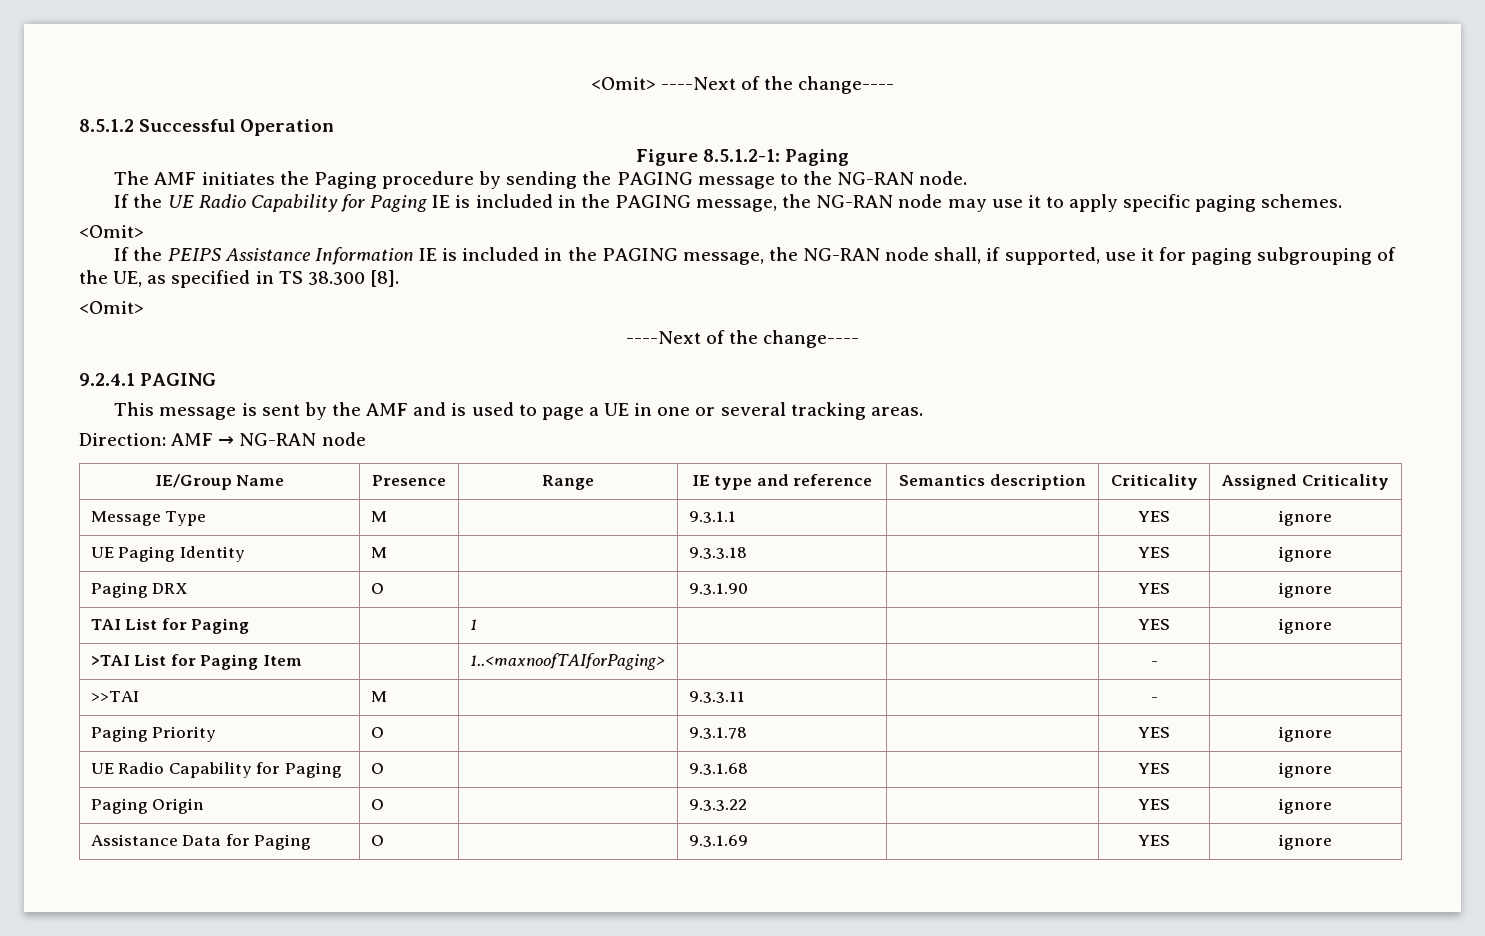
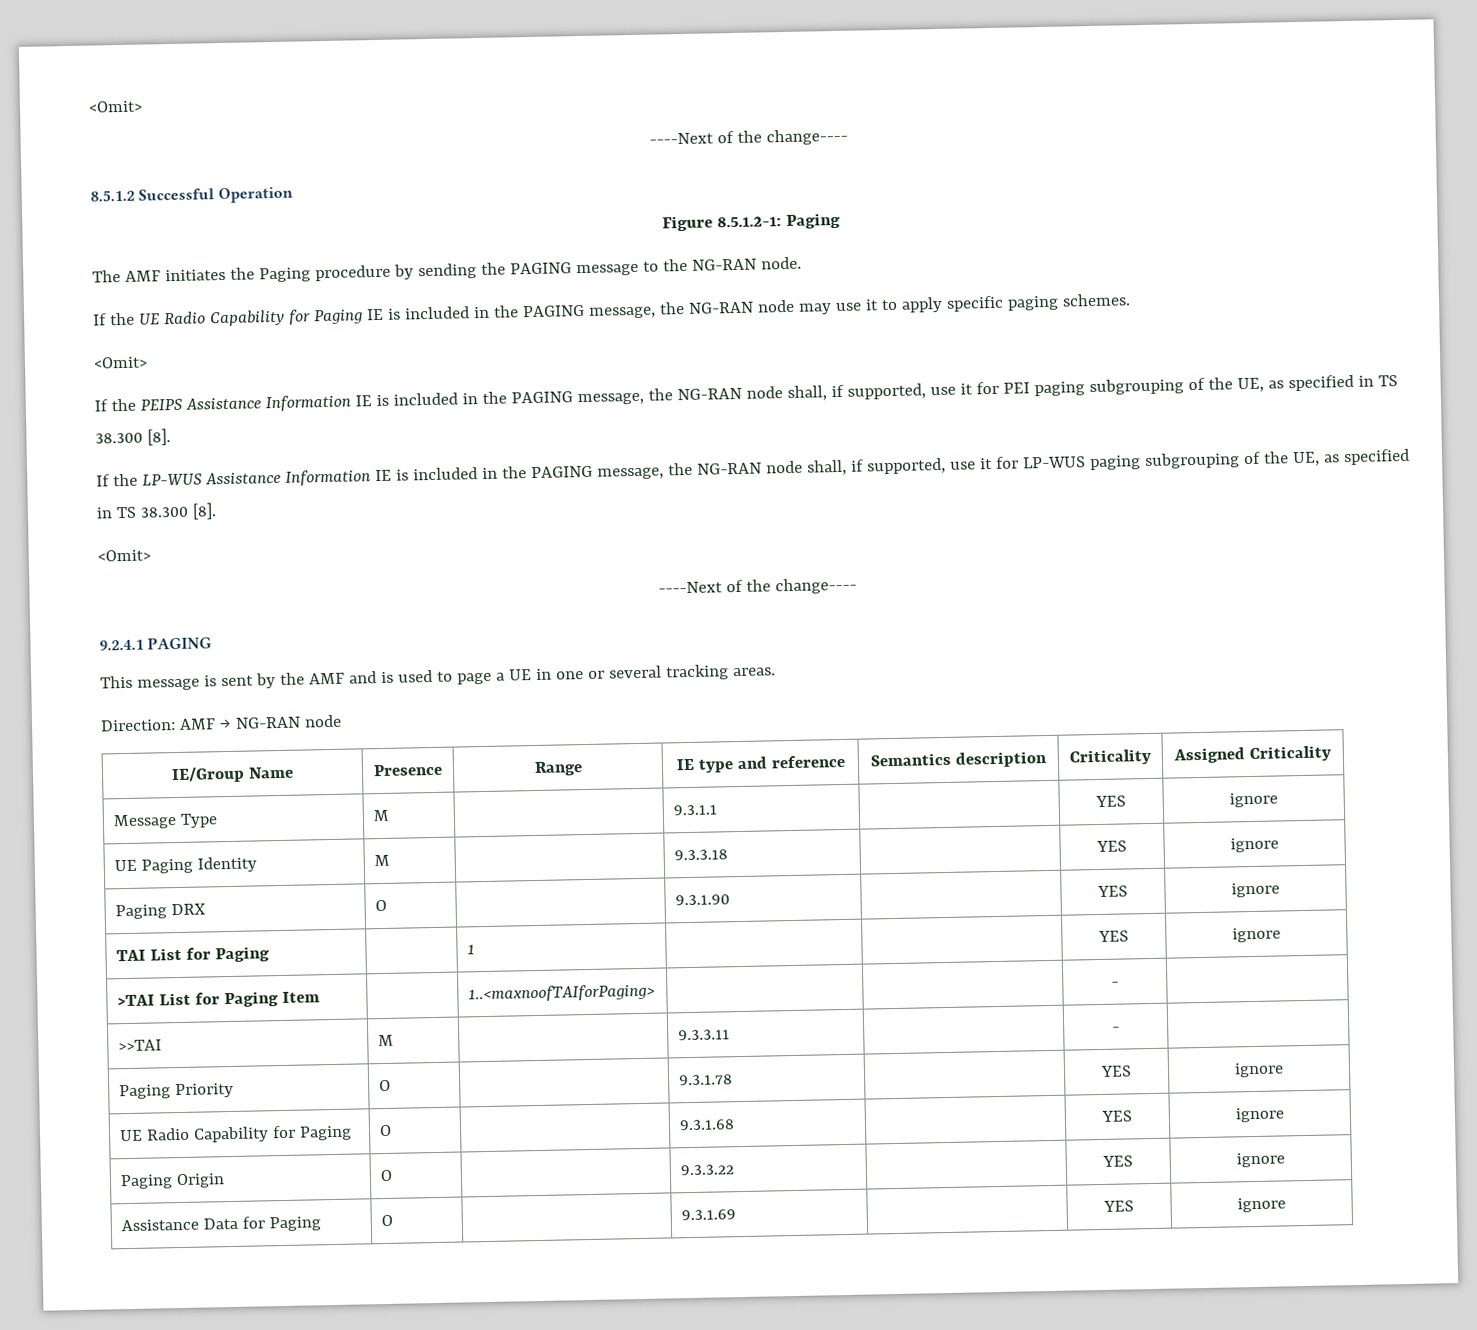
[590,77,656,90] <Omit> -> [88,100,143,113] <Omit> //
(1186, 254) none -> [1002,374,1398,397] [95,428,171,446] [96,456,1086,487] PEI paging subgrouping of the UE, as specified in TS 38.300 [8]. // If the LP-WUS Assistance Information IE is included in the PAGING message, the NG-RAN node shall, if supported, use it for LP-WUS

